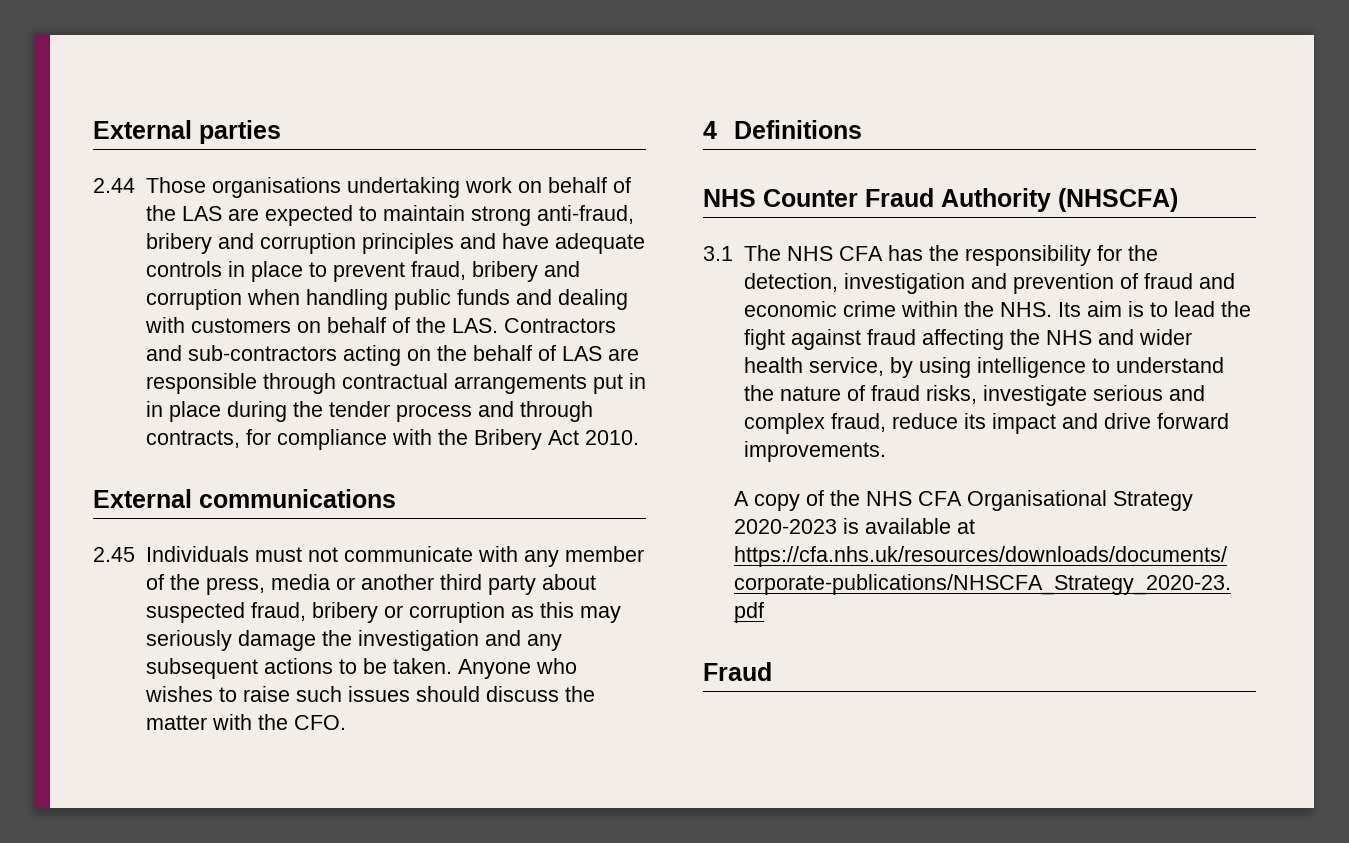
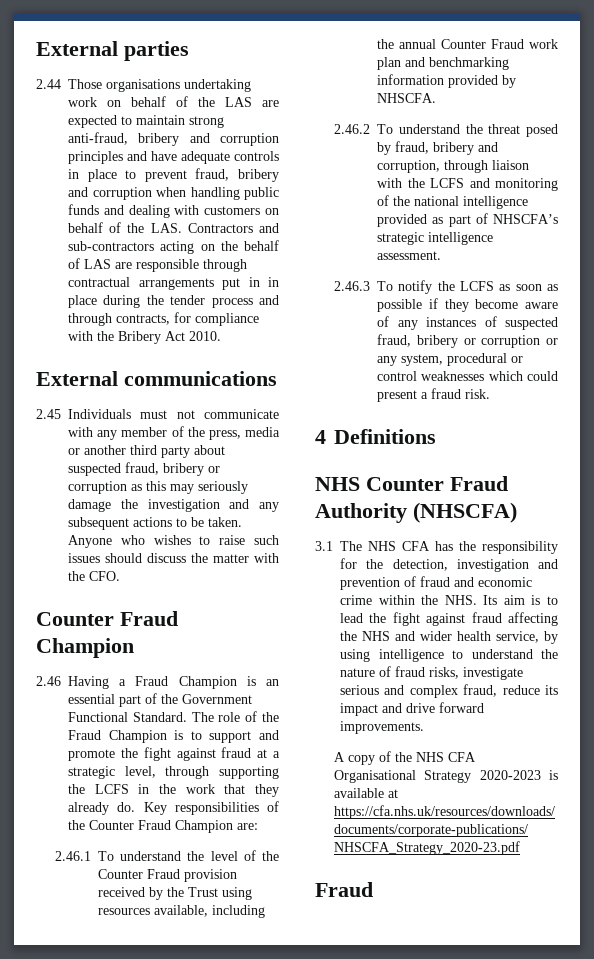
(346, 722) none -> [36,611,178,626] [36,638,134,658] [36,676,279,689] [68,693,252,707] [68,711,280,722] [68,730,279,743] [68,747,280,761] [68,766,279,779] [68,784,279,797] [68,801,279,815] [68,820,258,833] [55,850,279,861] [98,869,238,882] [98,887,253,900] [98,905,266,918] [377,39,558,49] [377,57,510,70] [377,74,517,88] [377,93,437,103] [334,124,558,137] [377,141,499,155] [377,160,530,173] [377,178,558,191] [377,195,529,209] [377,213,558,227] [377,232,494,245] [377,251,442,260] [334,280,558,294] [377,298,558,312] [377,316,558,330] [377,334,558,348] [377,353,524,366] [377,371,558,381] [377,388,491,402] // Counter Fraud Champion // 2.46 Having a Fraud Champion is an essential part of the Government Functional Standard. The role of the Fraud Champion is to support and promote the fight against fraud at a strategic level, through supporting the LCFS in the work that they already do. Key responsibilities of the Counter Fraud Champion are: // 2.46.1 To understand the level of the Counter Fraud provision received by the Trust using resources available, including the annual Counter Fraud work plan and benchmarking information provided by NHSCFA. // 2.46.2 To understand the threat posed by fraud, bribery and corruption, through liaison with the LCFS and monitoring of the national intelligence provided as part of NHSCFA’s strategic intelligence assessment. // 2.46.3 To notify the LCFS as soon as possible if they become aware of any instances of suspected fraud, bribery or corruption or any system, procedural or control weaknesses which could present a fraud risk.

